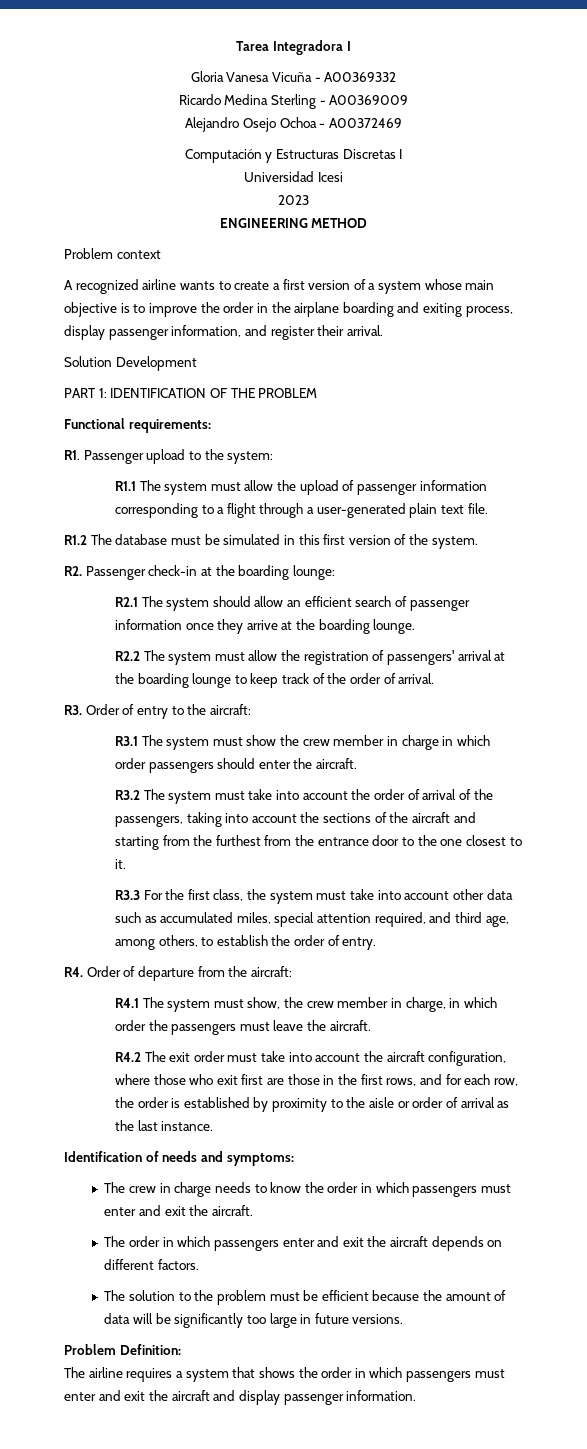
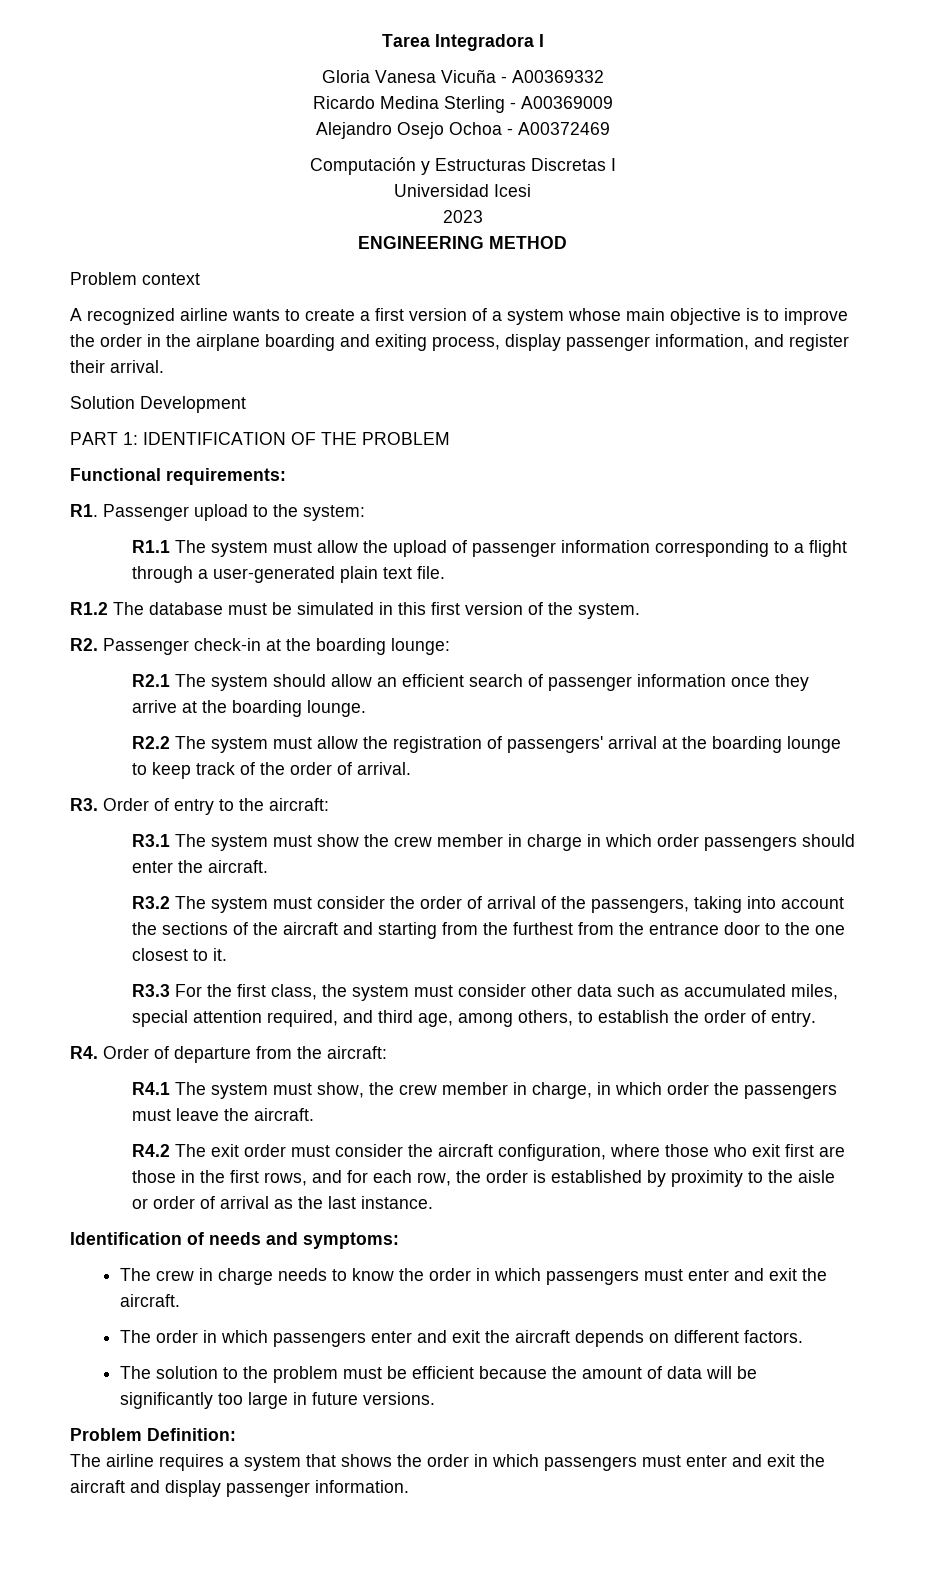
[248,789,348,800] take into account -> [316,896,385,909] consider
[350,889,450,900] take into account -> [457,984,526,997] consider
[261,1051,361,1062] take into account -> [334,1144,403,1157] consider

